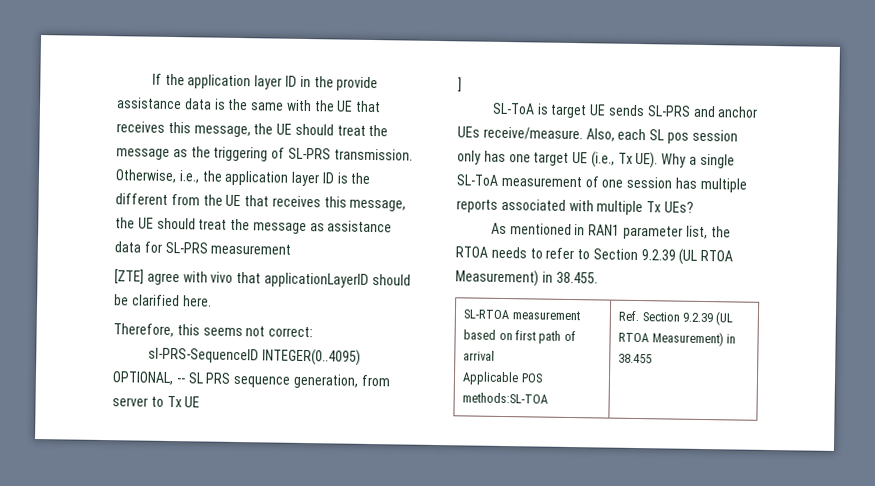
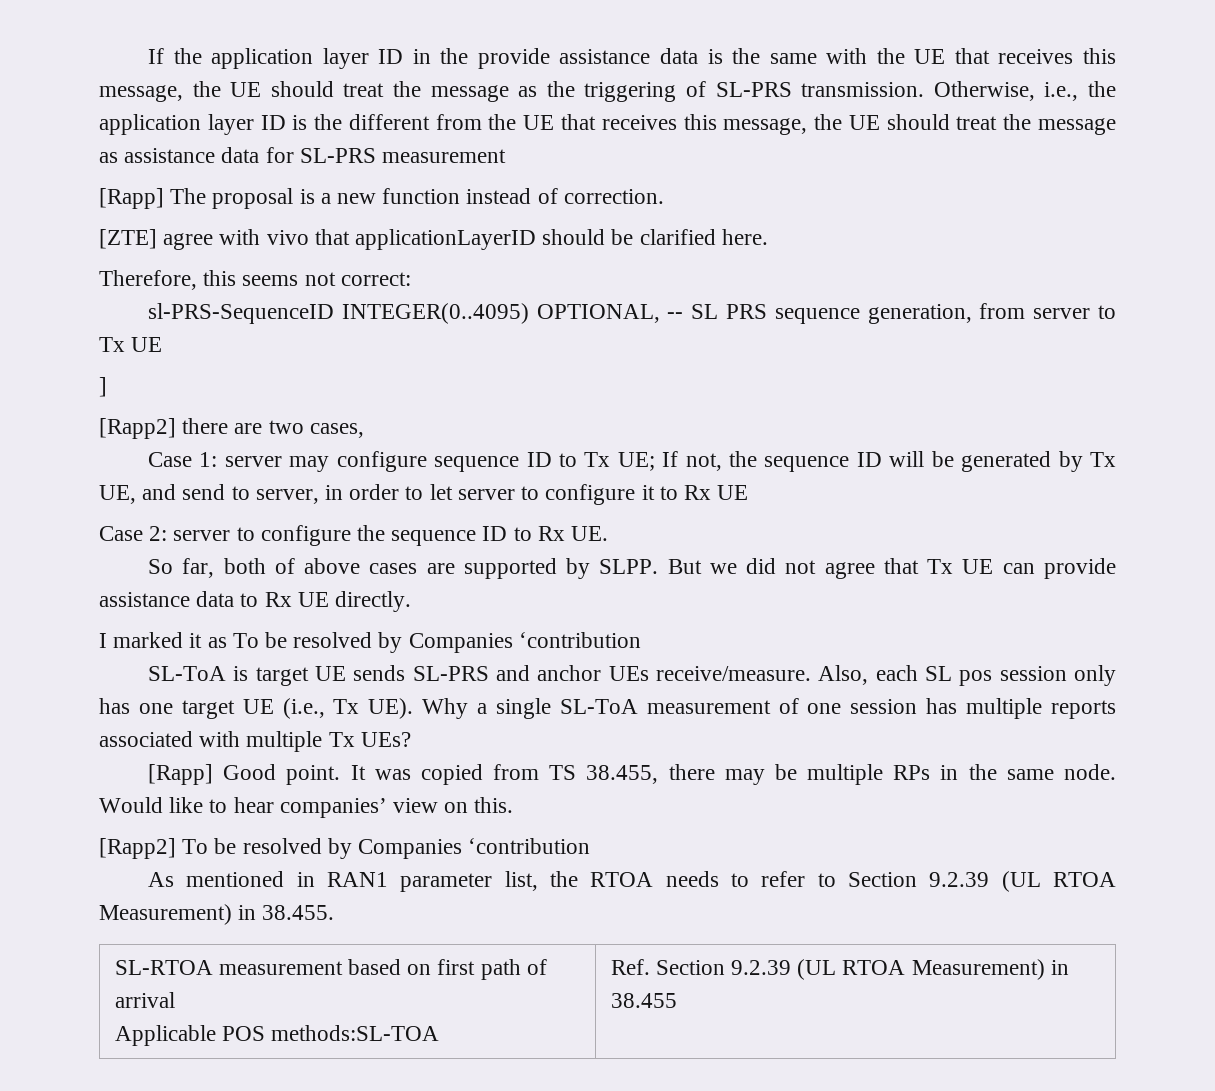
(292, 249) none -> [99,188,664,209] // [Rapp] The proposal is a new function instead of correction.
(462, 85) none -> [99,418,364,439] [147,451,1117,472] [99,484,749,505] [99,525,609,546] [147,558,1116,579] [99,591,412,612] [99,632,641,653] // [Rapp2] there are two cases, // Case 1: server may configure sequence ID to Tx UE; If not, the sequence ID will be generated by Tx UE, and send to server, in order to let server to configure it to Rx UE // Case 2: server to configure the sequence ID to Rx UE. // So far, both of above cases are supported by SLPP. But we did not agree that Tx UE can provide assistance data to Rx UE directly. // I marked it as To be resolved by Companies ‘contribution
(694, 207) none -> [147,764,1116,785] [99,797,514,818] [99,838,591,859] // [Rapp] Good point. It was copied from TS 38.455, there may be multiple RPs in the same node. Would like to hear companies’ view on this. // [Rapp2] To be resolved by Companies ‘contribution

